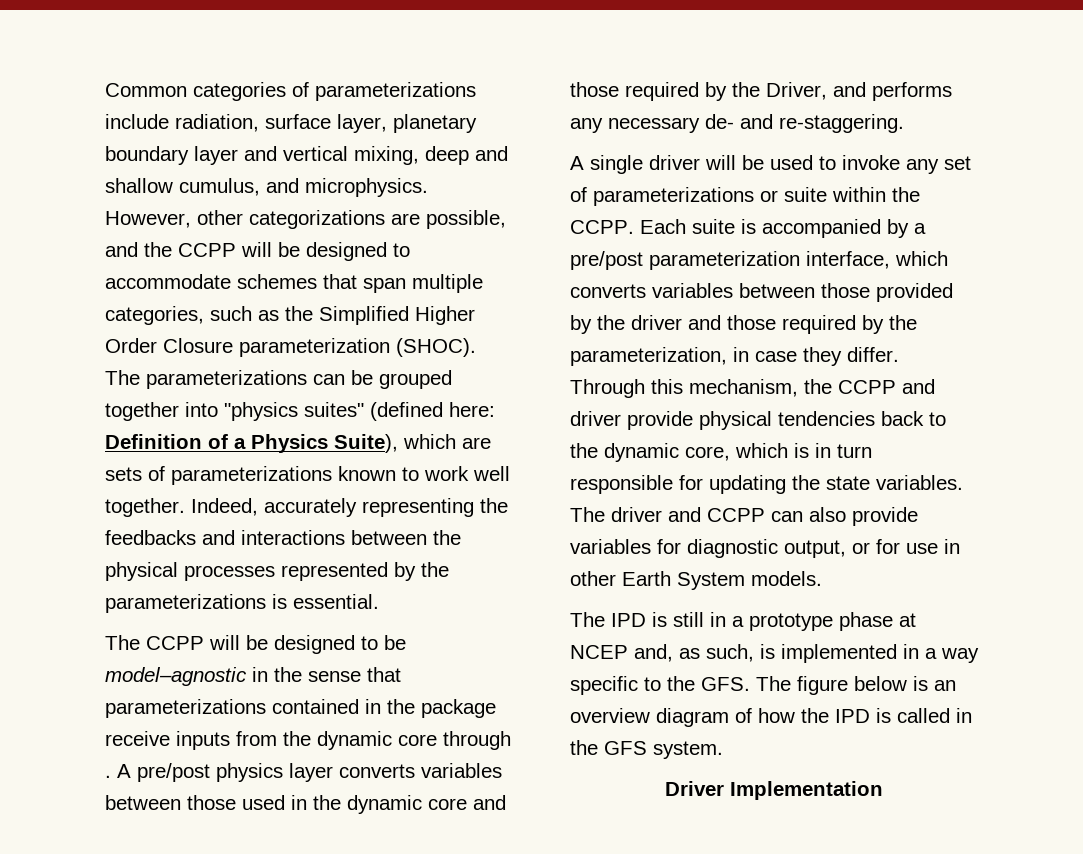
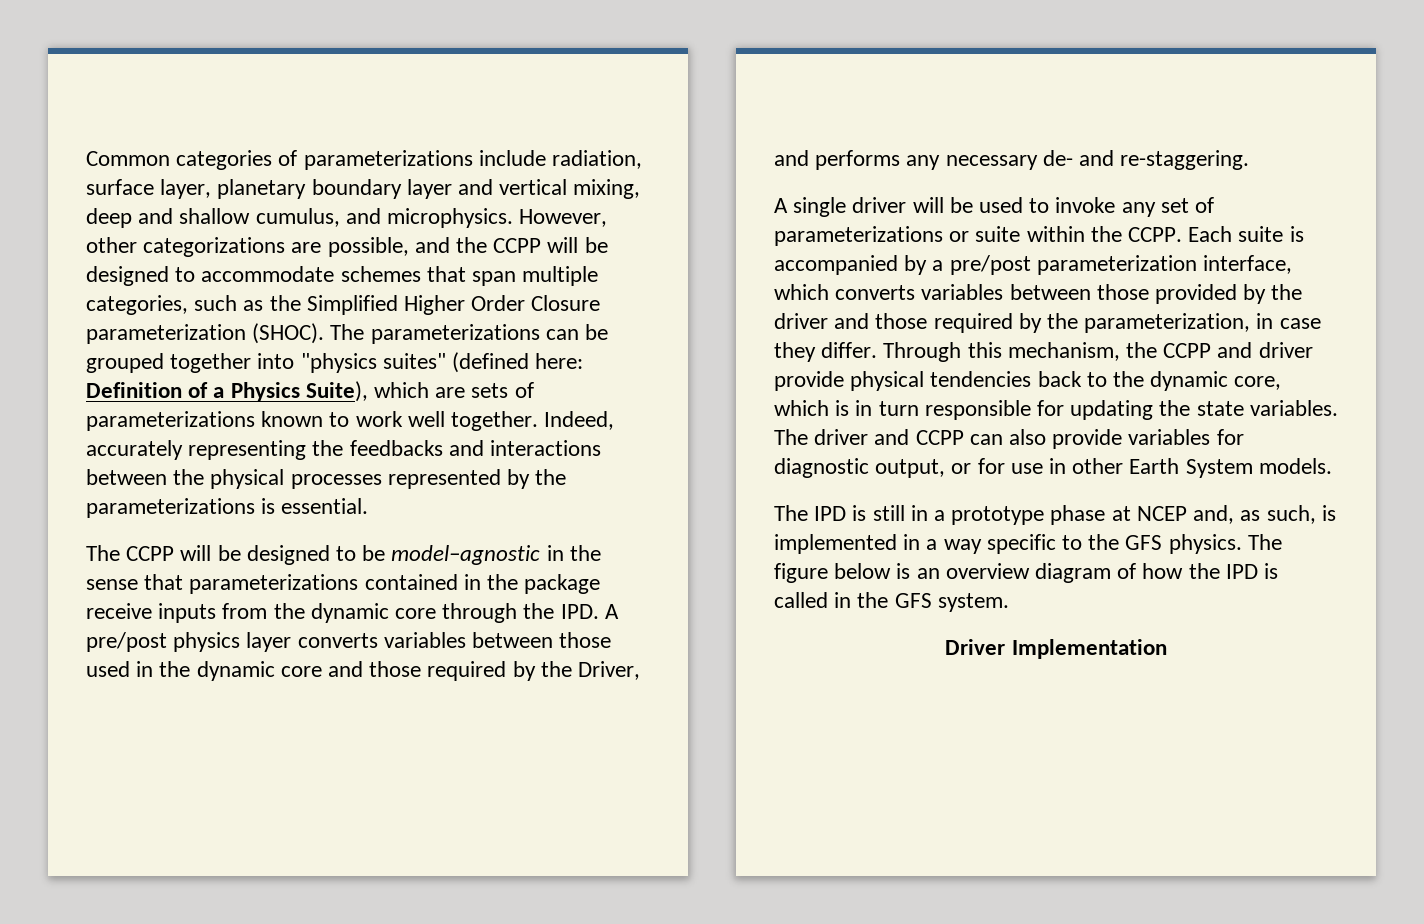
[105,775,111,778] . -> [523,603,599,619] the IPD.
[701,677,750,691] GFS. -> [1125,534,1242,554] GFS physics.

